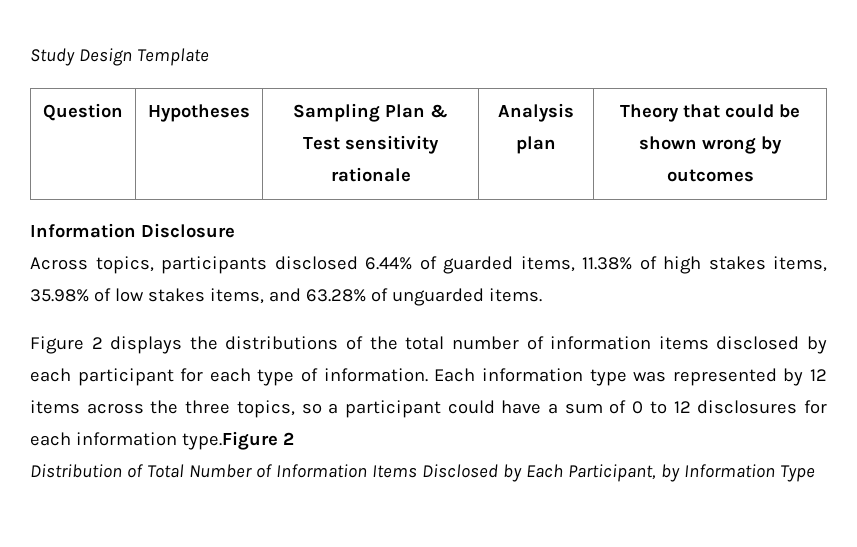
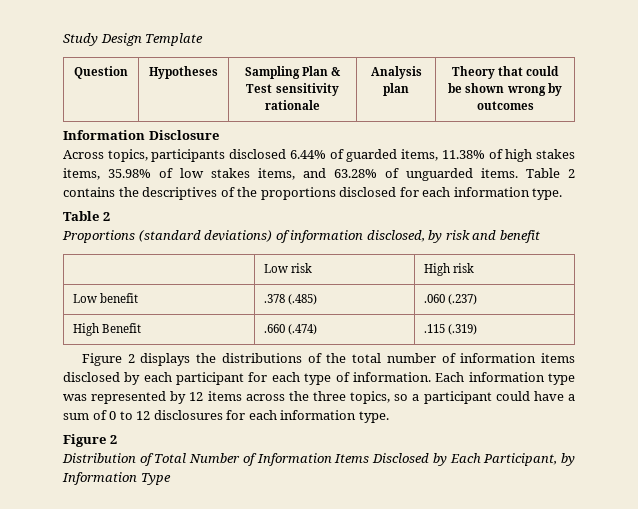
(542, 295) none -> [526,168,575,178] [63,187,563,200] [63,211,110,221] [62,230,540,243] [264,263,313,273] [424,263,475,276] [73,293,139,303] [264,294,318,305] [424,294,478,305] [73,323,142,336] [264,324,318,335] [424,324,478,335] Table 2 contains the descriptives of the proportions disclosed for each information type. // Table 2 // Proportions (standard deviations) of information disclosed, by risk and benefit // | Low risk | High risk // Low benefit | .378 (.485) | .060 (.237) // High Benefit | .660 (.474) | .115 (.319)
[181,431,278,450] type.Figure -> [358,411,389,423] [63,434,106,447] type. // Figure

